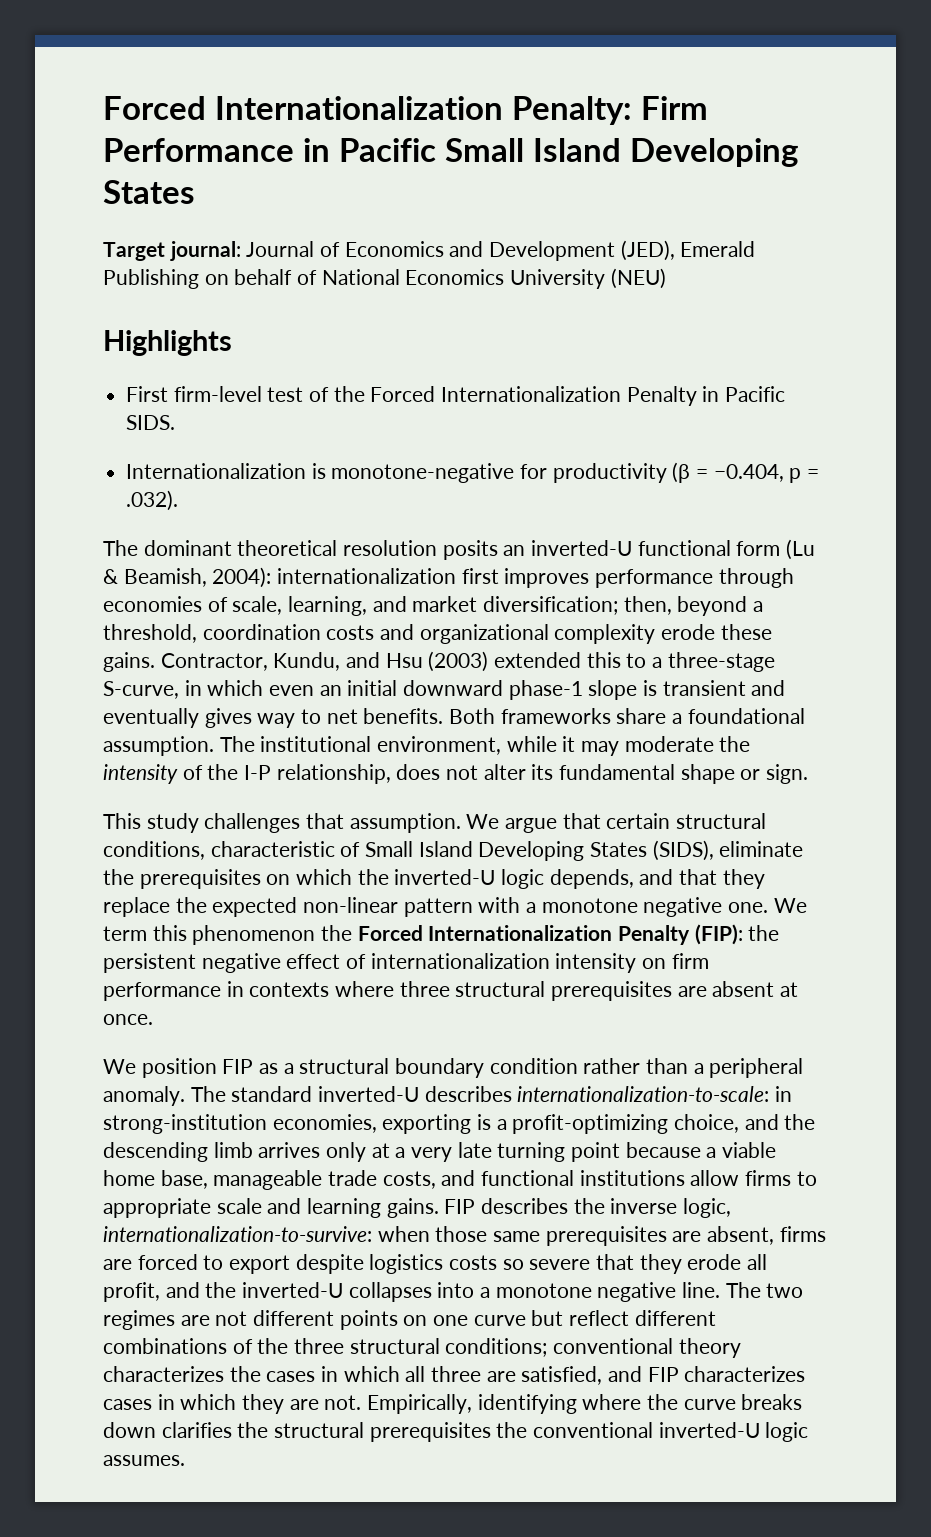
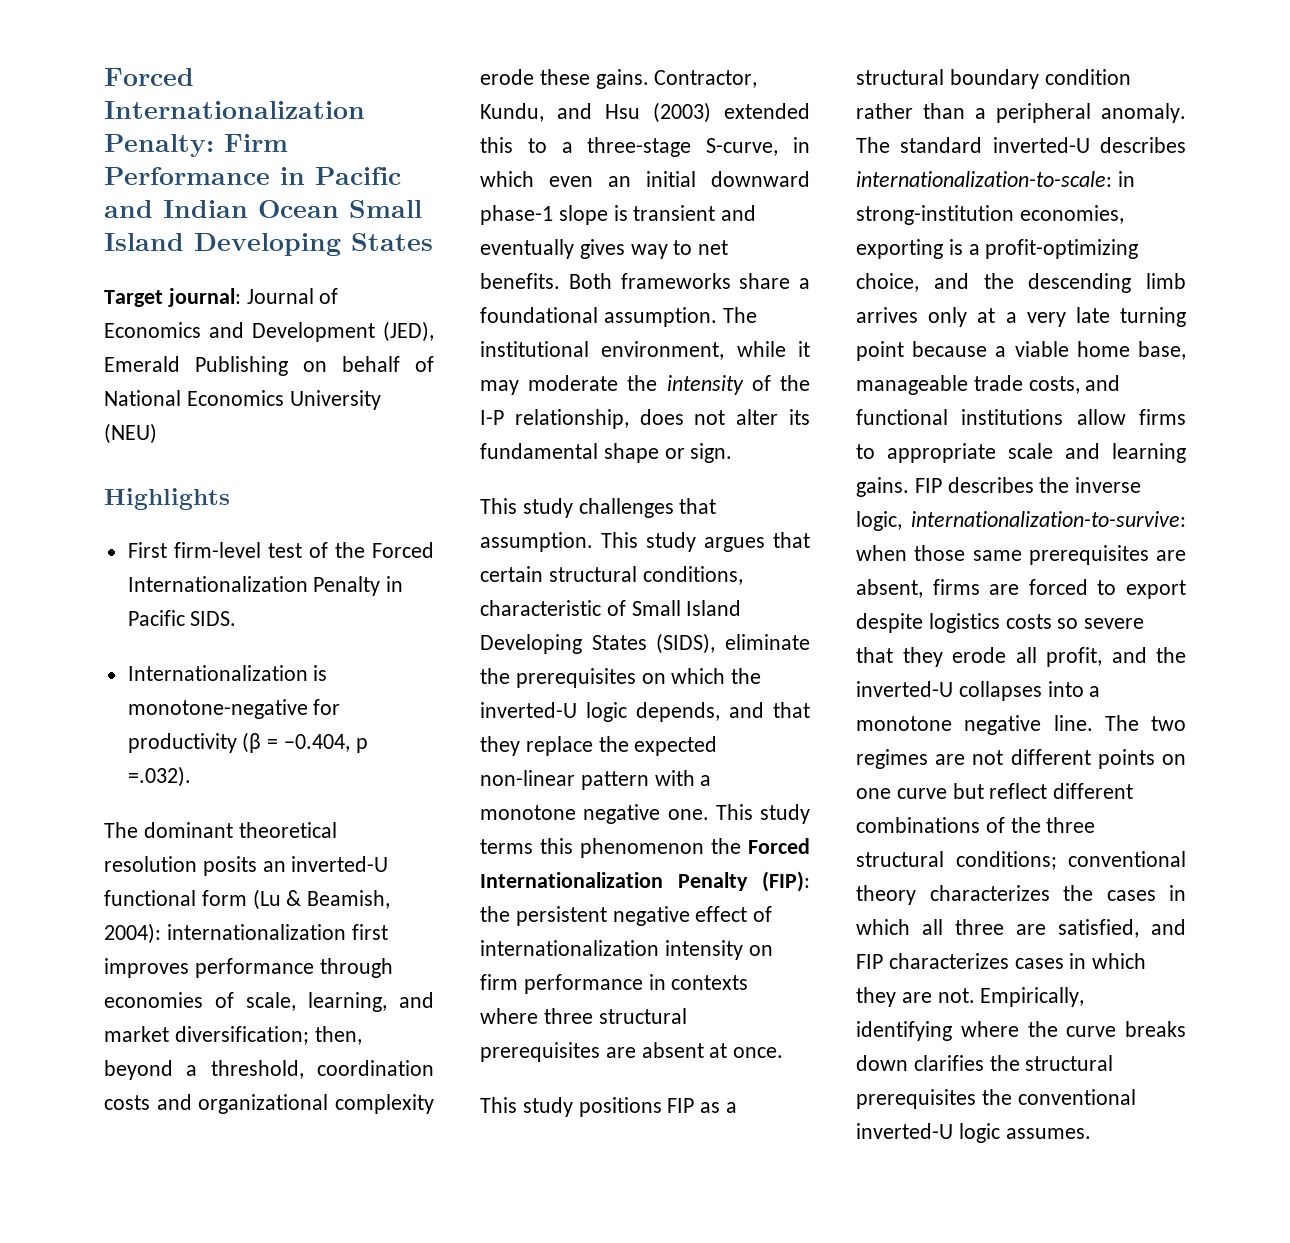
(436, 150) none -> [104,200,339,218] and Indian Ocean
[807,469,820,479] [126,490,179,511] = .032). -> [127,766,191,787] =.032).
[466,814,558,833] We argue -> [601,532,765,552] This study argues
[773,898,807,913] [103,926,147,941] We term -> [715,804,810,824] [480,839,533,854] This study terms
[103,1058,217,1078] We position -> [480,1097,662,1117] This study positions

